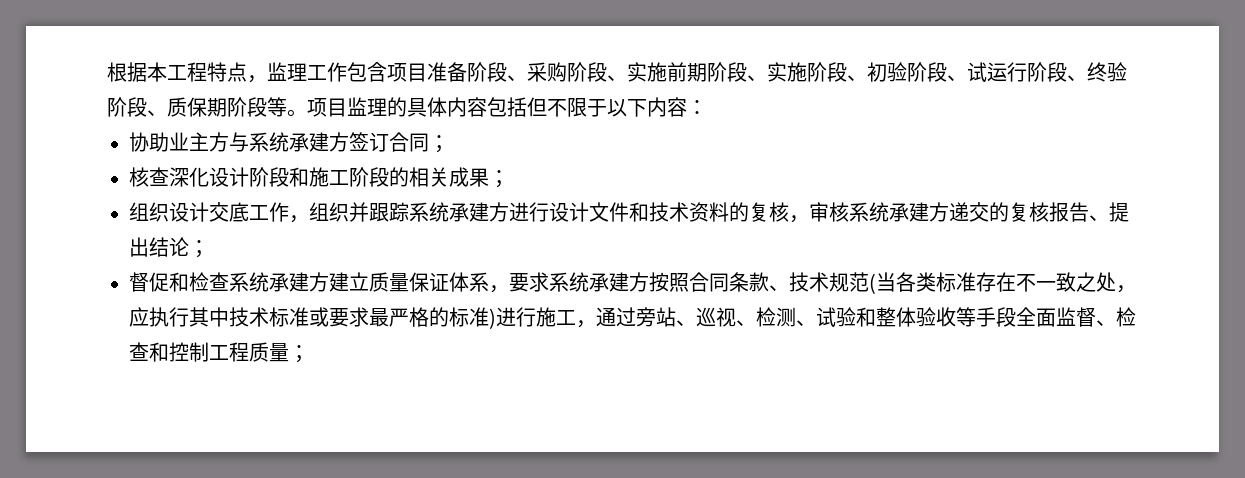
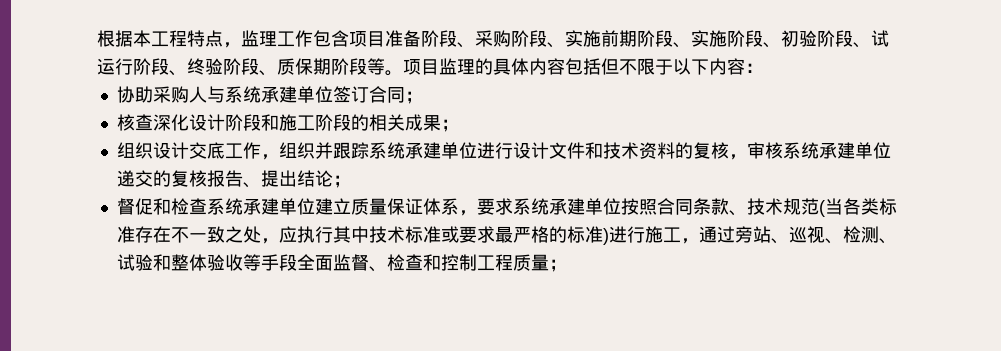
[169,132,229,152] 业主方 -> [152,86,207,103] 采购人
[329,132,349,152] 方 -> [296,86,333,103] 单位
[489,202,509,222] 方 -> [440,142,477,159] 单位
[929,202,949,222] 方 -> [854,142,891,159] 单位
[309,272,329,292] 方 -> [278,198,315,215] 单位
[629,272,649,292] 方 -> [584,198,621,215] 单位

